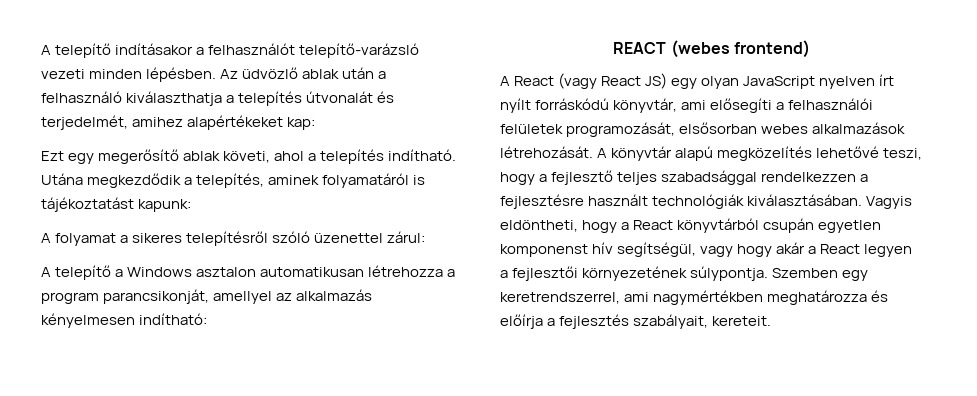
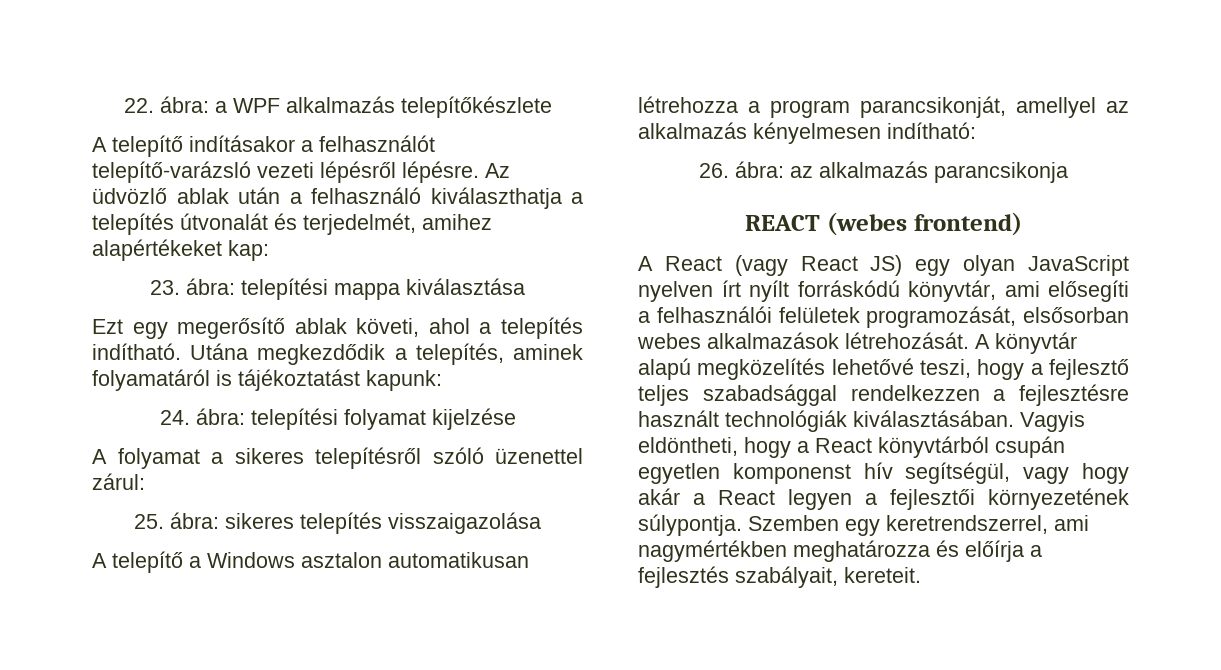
(41, 50) none -> [123,96,552,118] 22. ábra: a WPF alkalmazás telepítőkészlete //
[89,67,217,82] minden lépésben. -> [320,161,479,183] lépésről lépésre.
(316, 123) none -> [150,278,525,300] // 23. ábra: telepítési mappa kiválasztása
(192, 205) none -> [159,408,516,430] // 24. ábra: telepítési folyamat kijelzése
(426, 237) none -> [134,512,541,534] // 25. ábra: sikeres telepítés visszaigazolása
(208, 319) none -> [699,161,1068,183] // 26. ábra: az alkalmazás parancsikonja

